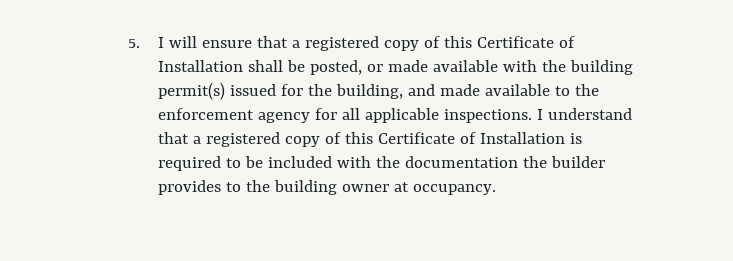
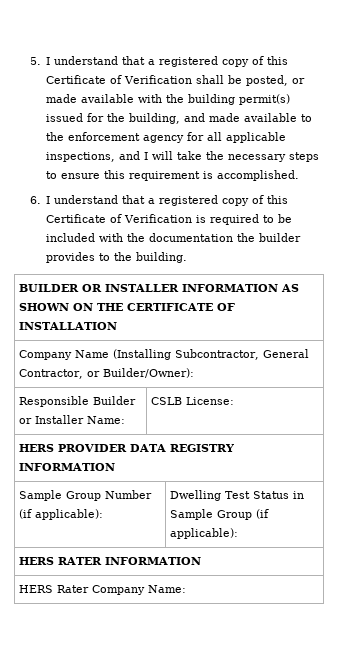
[169,36,576,51] [158,60,244,72] will ensure that a registered copy of this Certificate of Installation -> [54,56,289,67] [46,75,193,84] understand that a registered copy of this Certificate of Verification
[444,109,533,123] inspections. -> [46,151,320,162] [46,170,300,181] [29,196,41,204] inspections, and I will take the necessary steps to ensure this requirement is accomplished. // 6.
[480,132,566,144] Installation -> [124,214,193,223] Verification
[274,180,497,195] building owner at occupancy. -> [136,252,188,263] [18,284,299,292] [18,303,235,311] [18,322,117,330] [18,349,309,360] [18,368,194,379] [18,396,136,407] [18,415,125,424] [150,397,234,405] [18,444,234,452] [18,463,115,471] [18,490,152,501] [18,509,103,520] [169,490,304,501] [169,509,269,520] [169,528,238,539] [18,557,201,565] [18,585,186,595] building. // BUILDER OR INSTALLER INFORMATION AS SHOWN ON THE CERTIFICATE OF INSTALLATION // Company Name (Installing Subcontractor, General Contractor, or Builder/Owner): // Responsible Builder or Installer Name: | CSLB License: // HERS PROVIDER DATA REGISTRY INFORMATION // Sample Group Number (if applicable): | Dwelling Test Status in Sample Group (if applicable): // HERS RATER INFORMATION // HERS Rater Company Name:

